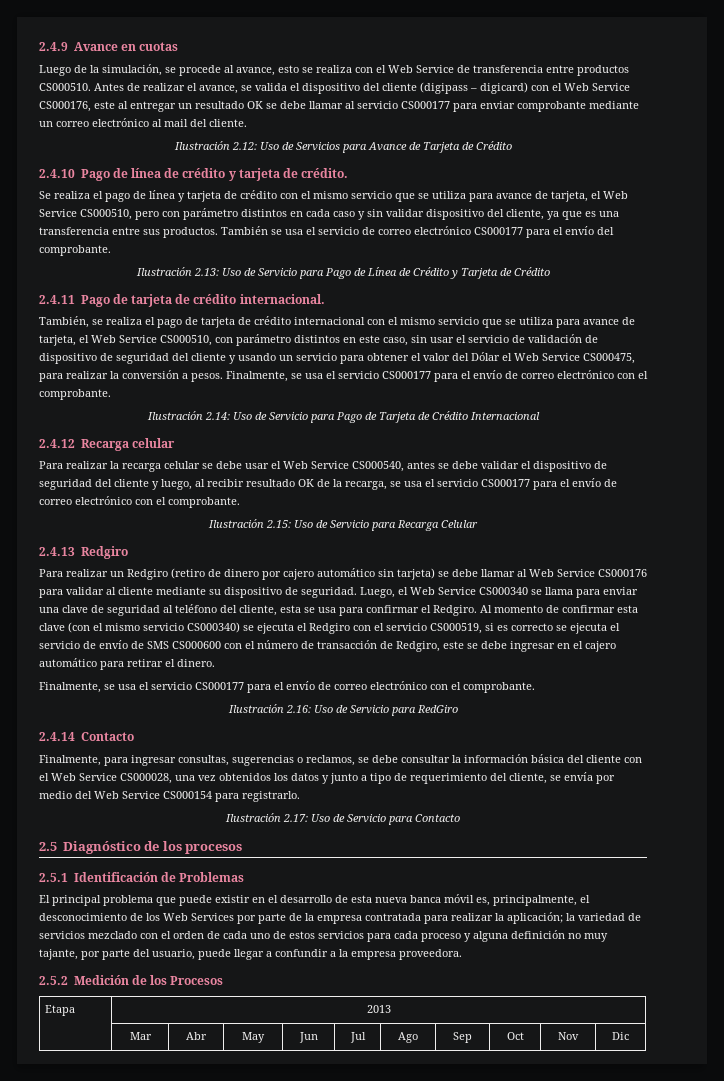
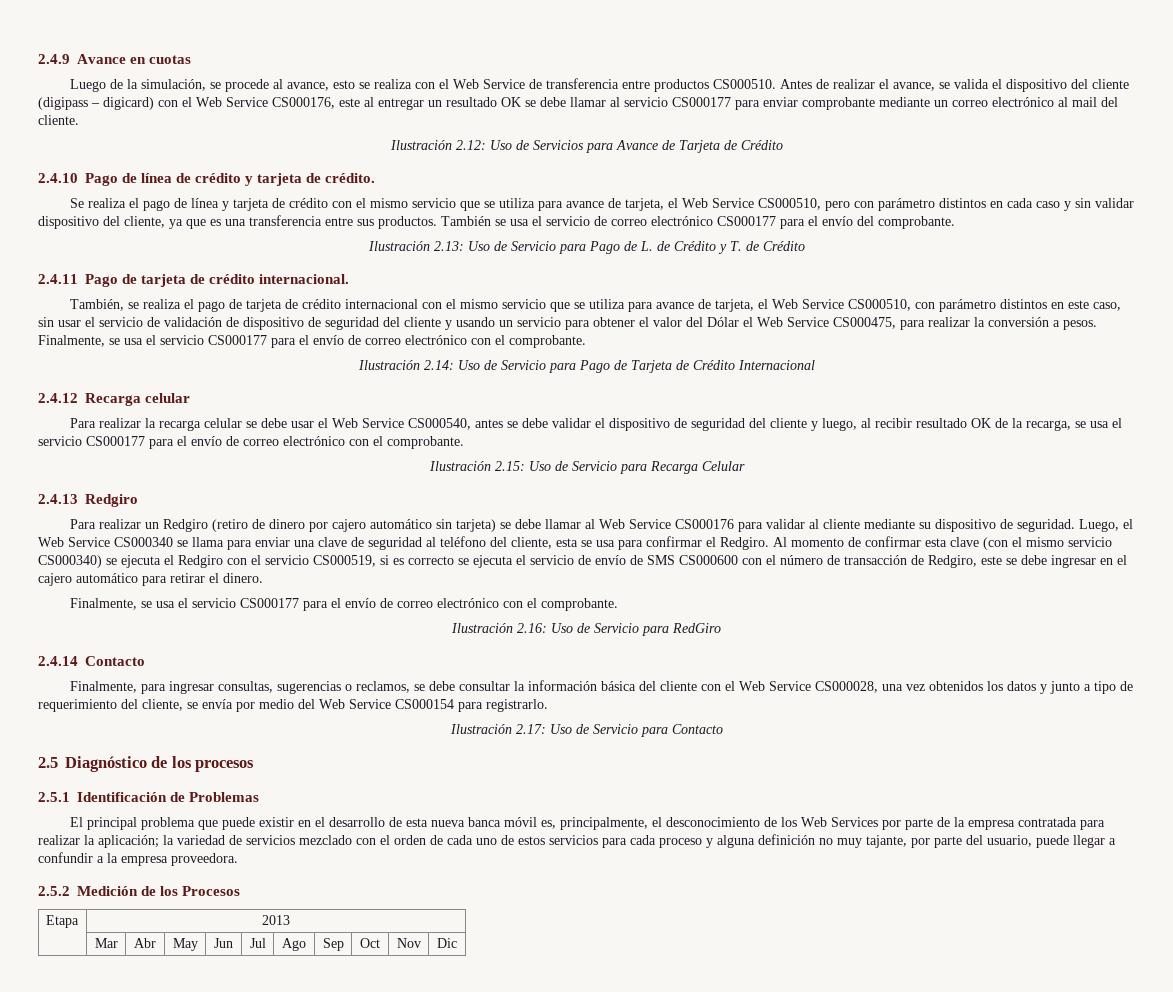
[366,267,397,276] Línea -> [639,241,653,251] L.
[460,268,498,279] Tarjeta -> [729,241,742,251] T.

